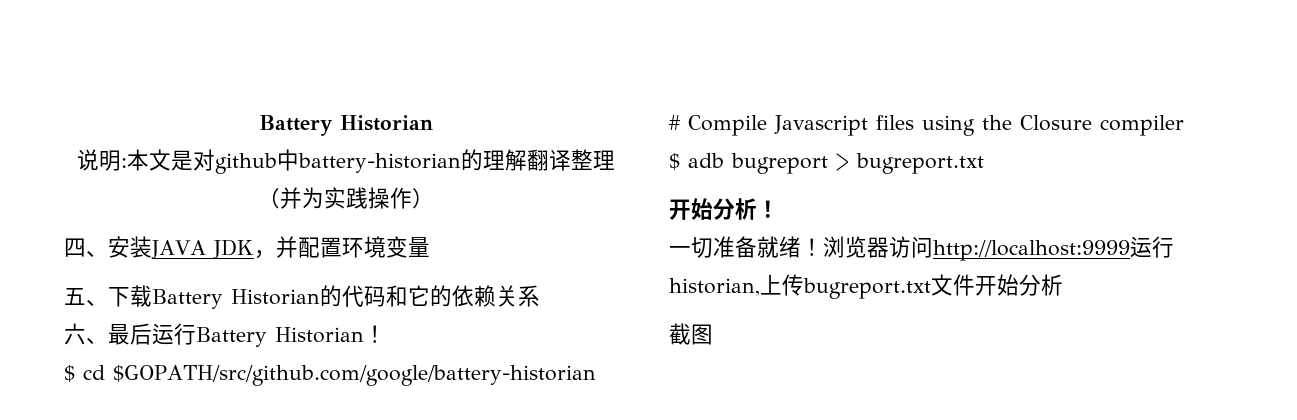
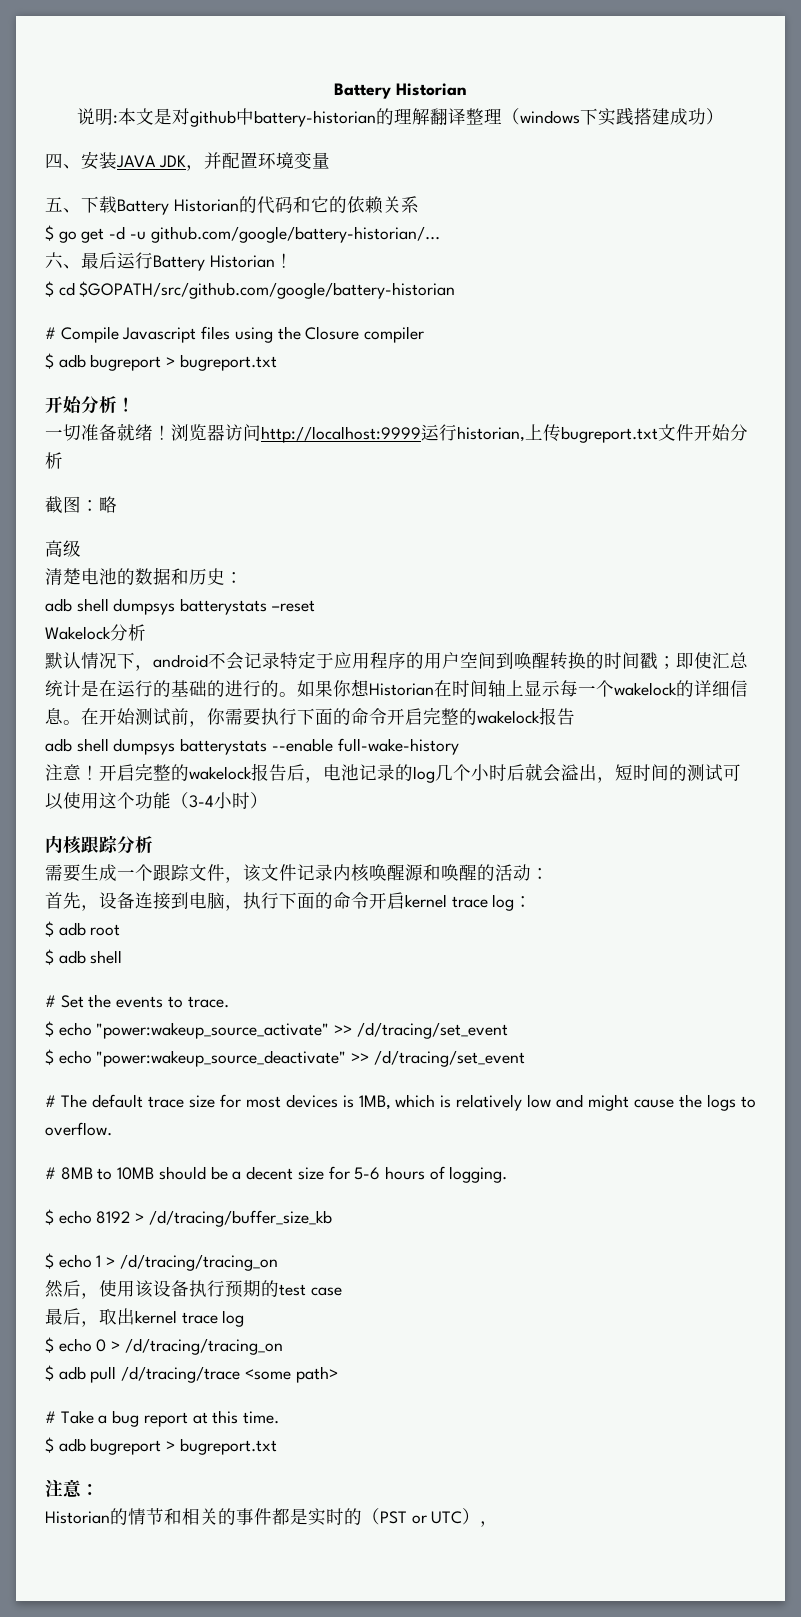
[280,187,412,209] 并为实践操作 -> [520,108,706,126] windows下实践搭建成功
(540, 296) none -> [45,225,440,243] // $ go get -d -u github.com/google/battery-historian/...
(713, 334) none -> [81,496,117,513] [45,540,81,557] [45,567,243,585] [45,598,315,615] [45,624,146,641] [45,651,748,671] [45,679,748,697] [45,707,575,727] [45,738,459,755] [45,763,741,783] [45,792,268,810] [45,835,153,854] [45,864,549,883] [45,892,533,911] [45,921,121,937] [45,949,123,965] [45,994,229,1008] [45,1021,508,1039] [45,1049,525,1067] [45,1094,757,1111] [45,1122,112,1136] [45,1166,508,1183] [45,1209,332,1227] [45,1253,278,1271] [45,1280,342,1299] [45,1308,245,1327] [45,1337,283,1355] [45,1365,338,1383] [45,1410,280,1427] [45,1437,277,1455] [45,1479,99,1498] [45,1508,499,1527] ：略 // 高级 // 清楚电池的数据和历史： // adb shell dumpsys batterystats –reset // Wakelock分析 // 默认情况下，android不会记录特定于应用程序的用户空间到唤醒转换的时间戳；即使汇总统计是在运行的基础的进行的。如果你想Historian在时间轴上显示每一个wakelock的详细信息。在开始测试前，你需要执行下面的命令开启完整的wakelock报告 // adb shell dumpsys batterystats --enable full-wake-history // 注意！开启完整的wakelock报告后，电池记录的log几个小时后就会溢出，短时间的测试可以使用这个功能（3-4小时） // 内核跟踪分析 // 需要生成一个跟踪文件，该文件记录内核唤醒源和唤醒的活动： // 首先，设备连接到电脑，执行下面的命令开启kernel trace log： // $ adb root // $ adb shell // # Set the events to trace. // $ echo "power:wakeup_source_activate" >> /d/tracing/set_event // $ echo "power:wakeup_source_deactivate" >> /d/tracing/set_event // # The default trace size for most devices is 1MB, which is relatively low and might cause the logs to overflow. // # 8MB to 10MB should be a decent size for 5-6 hours of logging. // $ echo 8192 > /d/tracing/buffer_size_kb // $ echo 1 > /d/tracing/tracing_on // 然后，使用该设备执行预期的test case // 最后，取出kernel trace log // $ echo 0 > /d/tracing/tracing_on // $ adb pull /d/tracing/trace <some path> // # Take a bug report at this time. // $ adb bugreport > bugreport.txt // 注意： // Historian的情节和相关的事件都是实时的（PST or UTC），

